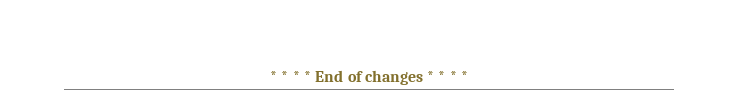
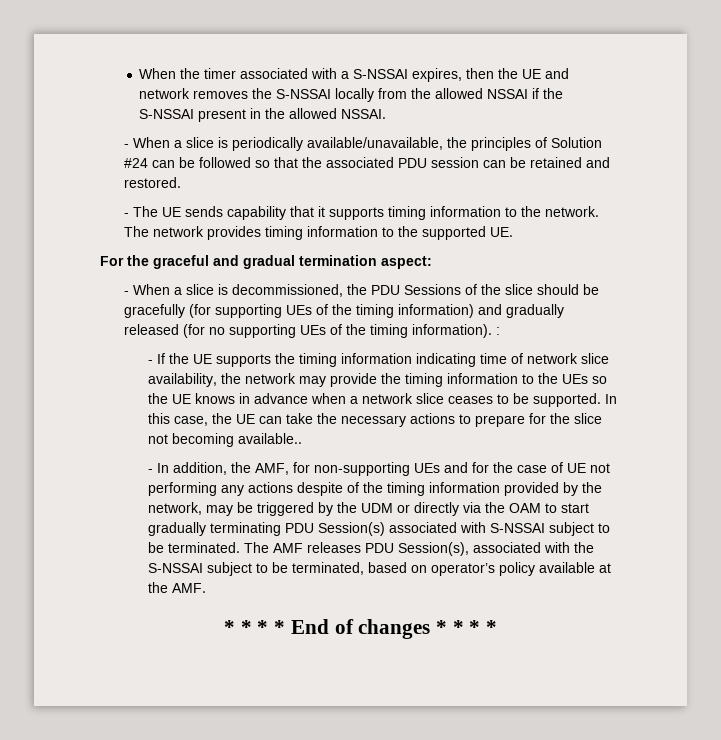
(269, 76) none -> [139,68,570,82] [139,88,564,102] [139,108,387,122] [123,137,602,151] [123,157,610,168] [123,177,181,188] [123,206,599,220] [123,226,513,240] [100,255,432,269] [123,284,599,297] [123,304,564,318] [123,324,500,338] [147,353,609,367] [147,373,607,387] [147,393,617,407] [147,413,602,427] [147,433,302,447] [147,462,610,476] [147,482,602,496] [147,502,589,516] [147,522,610,536] [147,542,594,556] [147,562,611,576] [147,582,206,593] When the timer associated with a S-NSSAI expires, then the UE and network removes the S-NSSAI locally from the allowed NSSAI if the S-NSSAI present in the allowed NSSAI. // - When a slice is periodically available/unavailable, the principles of Solution #24 can be followed so that the associated PDU session can be retained and restored. // - The UE sends capability that it supports timing information to the network. The network provides timing information to the supported UE. // For the graceful and gradual termination aspect: // - When a slice is decommissioned, the PDU Sessions of the slice should be gracefully (for supporting UEs of the timing information) and gradually released (for no supporting UEs of the timing information). : // - If the UE supports the timing information indicating time of network slice availability, the network may provide the timing information to the UEs so the UE knows in advance when a network slice ceases to be supported. In this case, the UE can take the necessary actions to prepare for the slice not becoming available.. // - In addition, the AMF, for non-supporting UEs and for the case of UE not performing any actions despite of the timing information provided by the network, may be triggered by the UDM or directly via the OAM to start gradually terminating PDU Session(s) associated with S-NSSAI subject to be terminated. The AMF releases PDU Session(s), associated with the S-NSSAI subject to be terminated, based on operator’s policy available at the AMF. //

